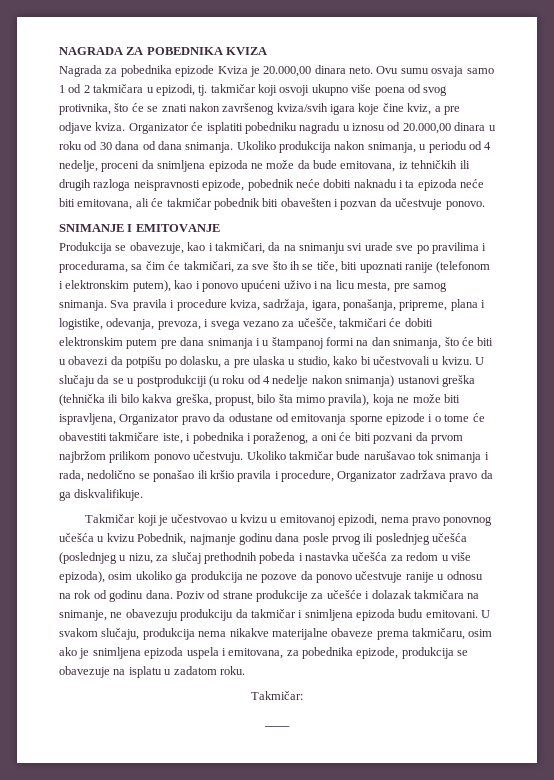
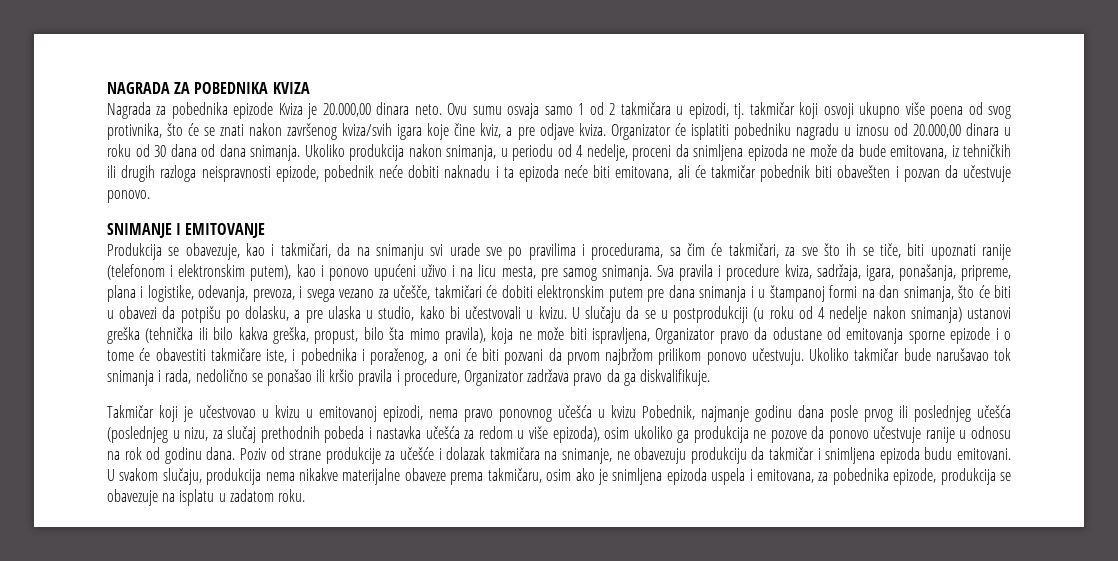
[251,691,303,700] [264,725,290,727] // Takmičar: // ____ -> (305, 495) none

